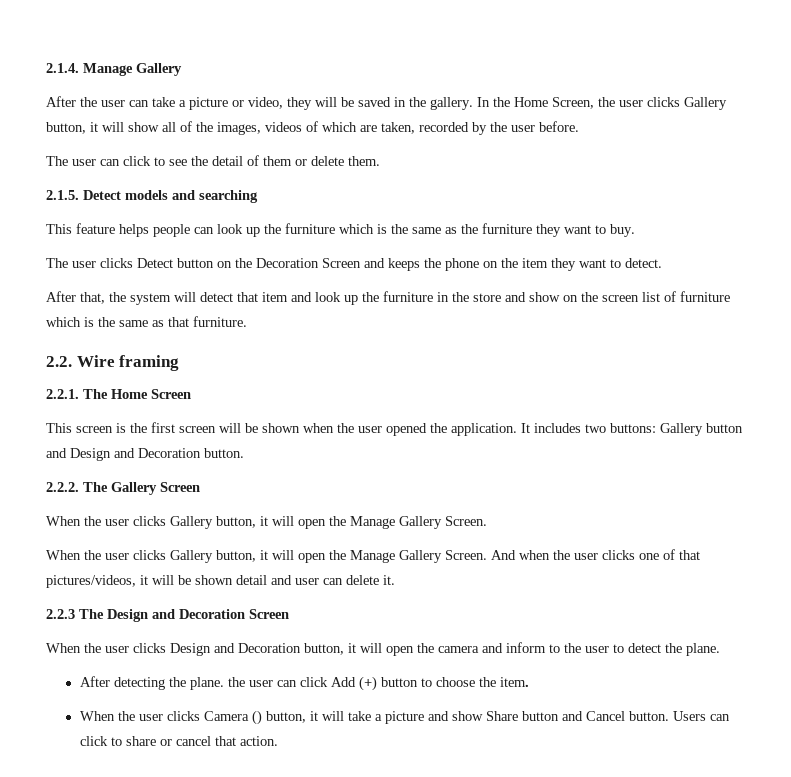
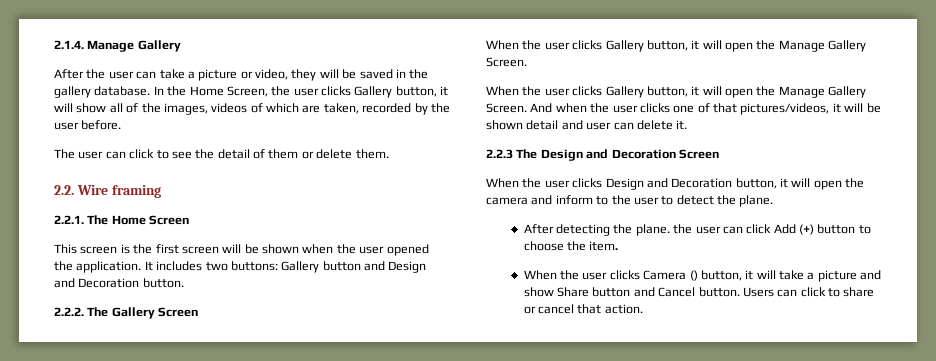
[430,97,473,110] gallery. -> [54,86,151,98] gallery database.
[46,190,258,203] [46,223,635,237] [46,258,662,271] [46,291,730,305] [46,316,247,327] // 2.1.5. Detect models and searching // This feature helps people can look up the furniture which is the same as the furniture they want to buy. // The user clicks Detect button on the Decoration Screen and keeps the phone on the item they want to detect. // After that, the system will detect that item and look up the furniture in the store and show on the screen list of furniture which is the same as that furniture. -> (389, 154) none

